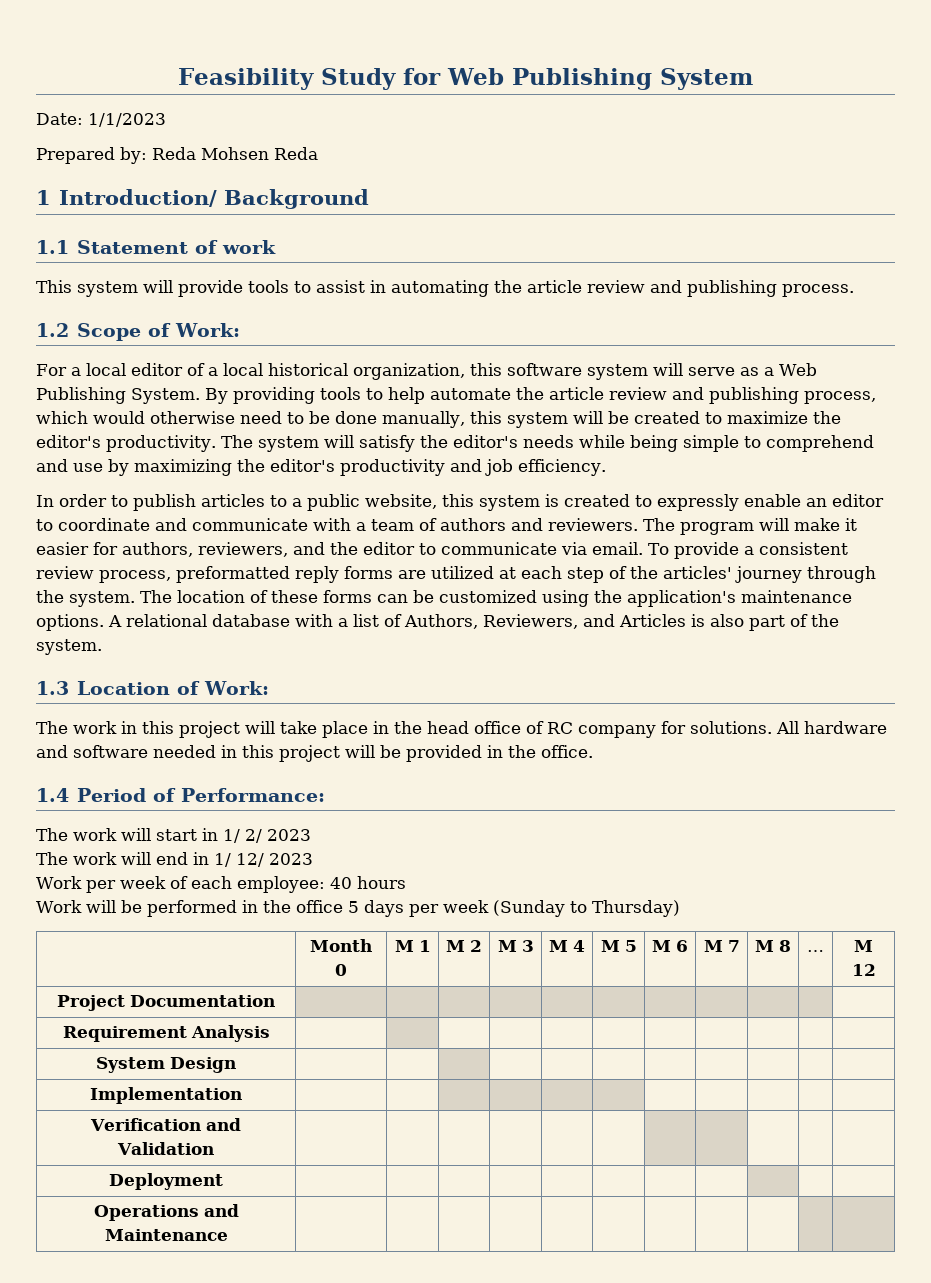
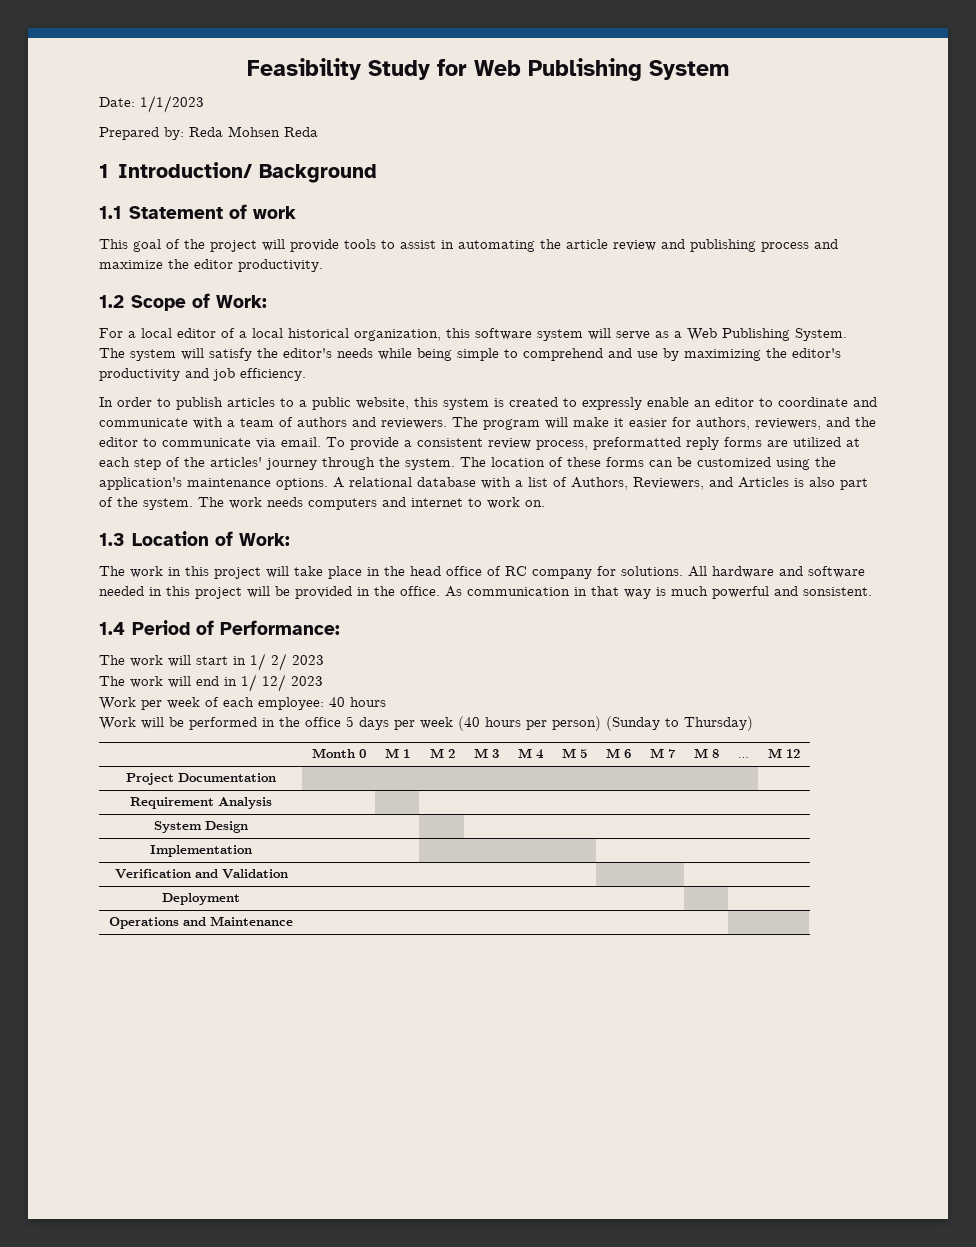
[77,281,138,297] system -> [133,239,257,252] goal of the project
[782,284,854,297] process. -> [761,239,838,252] [99,259,323,272] process and maximize the editor productivity.
[205,387,876,404] [36,411,841,428] [36,435,216,452] By providing tools to help automate the article review and publishing process, which would otherwise need to be done manually, this system will be created to maximize the editor's productivity. -> (847, 334) none
(102, 647) none -> [198,497,545,510] The work needs computers and internet to work on.
(593, 751) none -> [445,586,872,599] As communication in that way is much powerful and sonsistent.
(489, 906) none -> [458,716,601,731] (40 hours per person)

